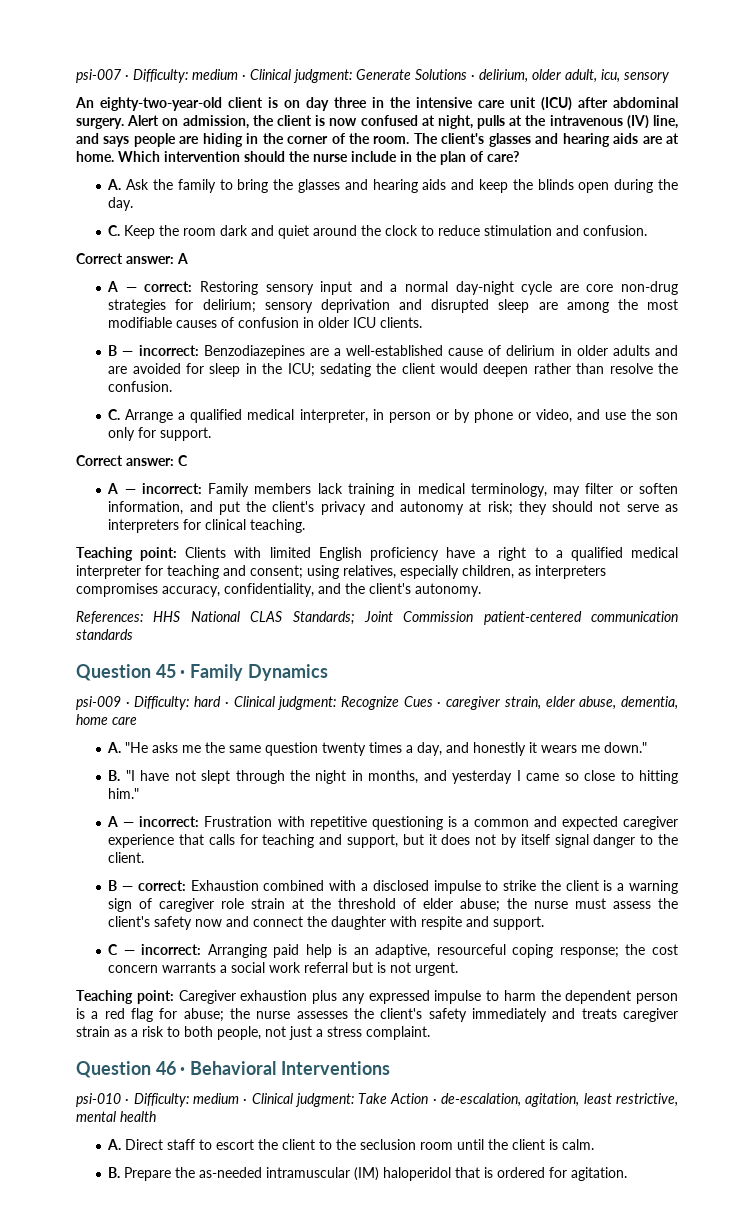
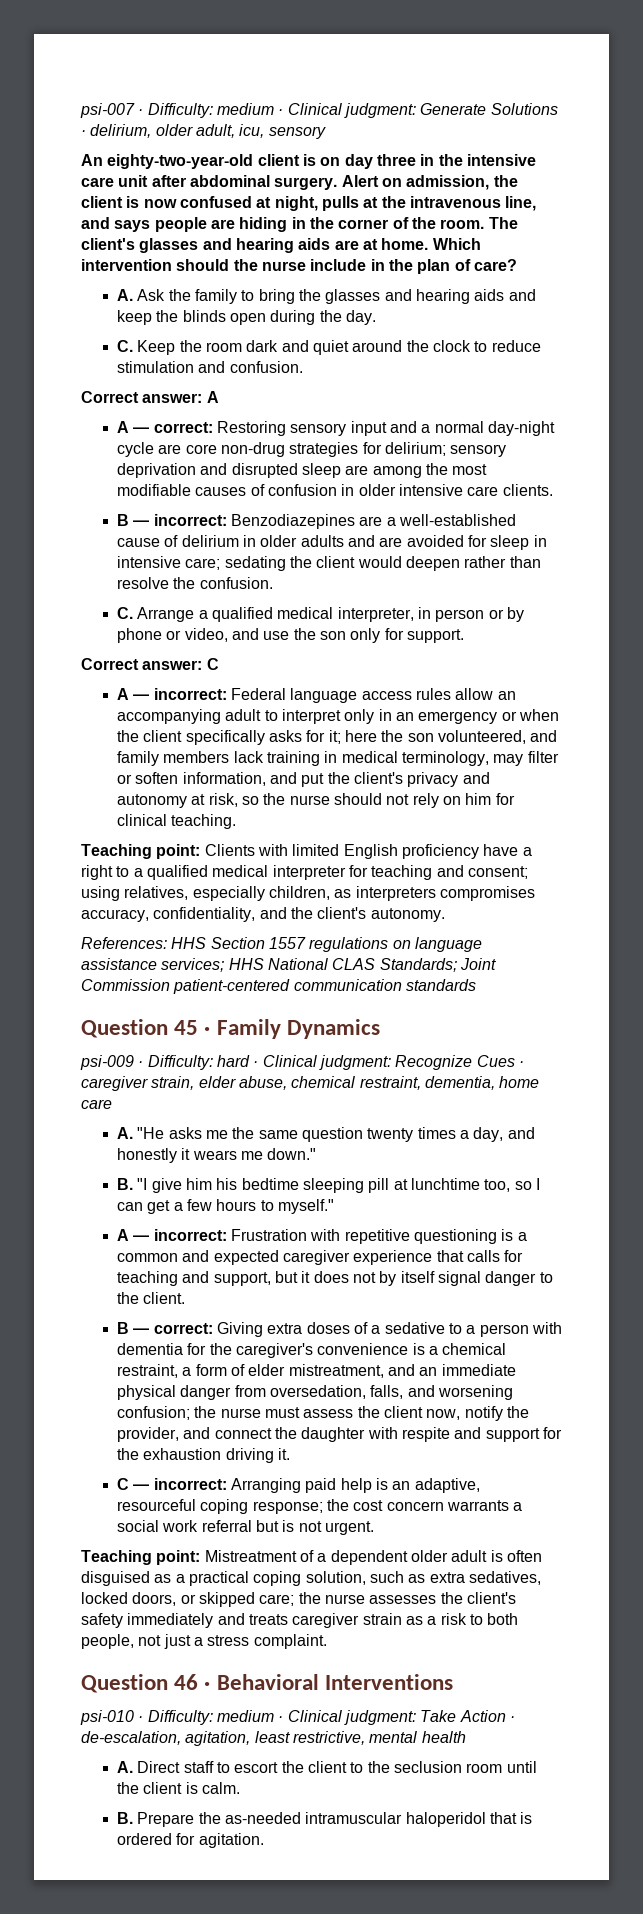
[541,97,572,111] (ICU) -> (149, 181) none
[626,115,649,129] (IV) -> (501, 202) none
[353,317,377,328] ICU -> [399,484,499,496] intensive care
[262,363,315,377] the ICU; -> [117,556,221,570] intensive care;
[208,483,250,497] Family -> [231,688,516,703] [117,709,559,724] [117,730,558,745] [117,751,160,766] Federal language access rules allow an accompanying adult to interpret only in an emergency or when the client specifically asks for it; here the son volunteered, and family
[487,501,678,515] [108,519,180,533] risk; they should not serve as interpreters -> [208,793,492,808] risk, so the nurse should not rely on him
(181, 616) none -> [210,937,482,952] [81,958,264,972] Section 1557 regulations on language assistance services; HHS
(617, 703) none -> [291,1076,421,1090] chemical restraint,
[140,770,679,784] [108,788,140,799] have not slept through the night in months, and yesterday I came so close to hitting him." -> [151,1178,540,1193] [117,1199,335,1214] give him his bedtime sleeping pill at lunchtime too, so I can get a few hours to myself."
[190,880,679,894] [108,898,501,912] Exhaustion combined with a disclosed impulse to strike the client is a warning sign of caregiver role strain at the threshold of elder abuse; -> [217,1322,562,1337] [117,1343,507,1358] [117,1364,516,1378] [117,1385,514,1400] [117,1406,191,1420] Giving extra doses of a sedative to a person with dementia for the caregiver's convenience is a chemical restraint, a form of elder mistreatment, and an immediate physical danger from oversedation, falls, and worsening confusion;
[108,916,223,930] client's safety now -> [384,1406,529,1421] [117,1427,180,1442] client now, notify the provider,
[493,916,545,930] support. -> [485,1427,562,1442] [117,1448,291,1463] support for the exhaustion driving it.
[178,990,678,1004] [76,1008,224,1022] Caregiver exhaustion plus any expressed impulse to harm the dependent person is a red flag for abuse; -> [204,1550,542,1565] [81,1571,541,1586] [81,1592,295,1607] Mistreatment of a dependent older adult is often disguised as a practical coping solution, such as extra sedatives, locked doors, or skipped care;
[354,1167,380,1181] (IM) -> (403, 1818) none

